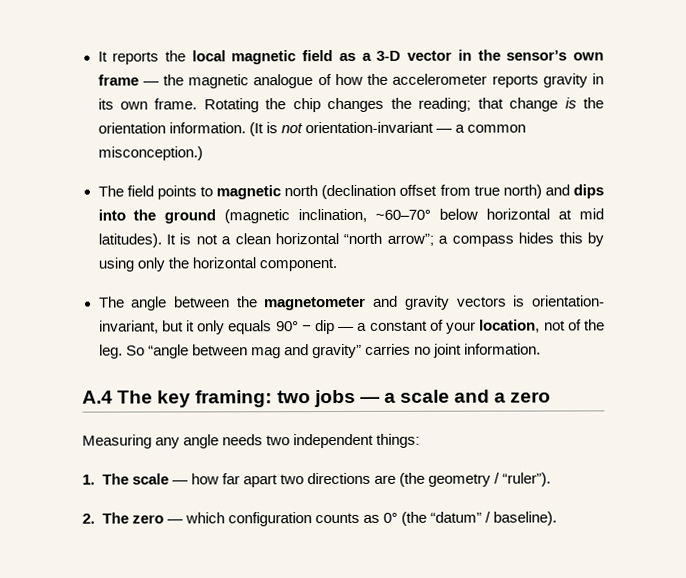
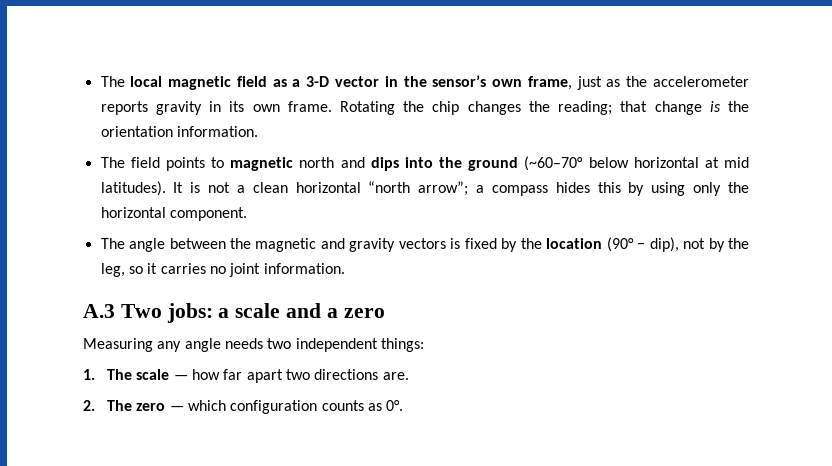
[97,50,186,65] It reports the -> [100,76,125,87] The
[97,73,363,89] frame — the magnetic analogue of how -> [527,76,621,90] frame, just as
[248,121,526,137] [97,146,203,161] (It is not orientation-invariant — a common misconception.) -> (258, 131) none
[321,184,542,200] (declination offset from true north) -> (335, 162) none
[224,208,432,224] (magnetic inclination, ~60–70° -> [524,156,584,171] (~60–70°
[264,296,367,311] magnetometer -> [255,238,317,252] magnetic
[532,295,605,307] [98,319,605,335] [98,343,541,359] [82,389,380,408] orientation- invariant, but it only equals 90° − dip — a constant of your location, not of the leg. So “angle between mag and gravity” carries no joint information. // A.4 The key framing: two jobs — -> [464,237,749,252] [100,263,345,277] [83,303,213,323] fixed by the location (90° − dip), not by the leg, so it carries no joint information. // A.3 Two jobs:
[373,472,552,487] are (the geometry / “ruler”). -> [382,372,409,380] are.
[382,511,558,526] 0° (the “datum” / baseline). -> [386,400,404,411] 0°.

